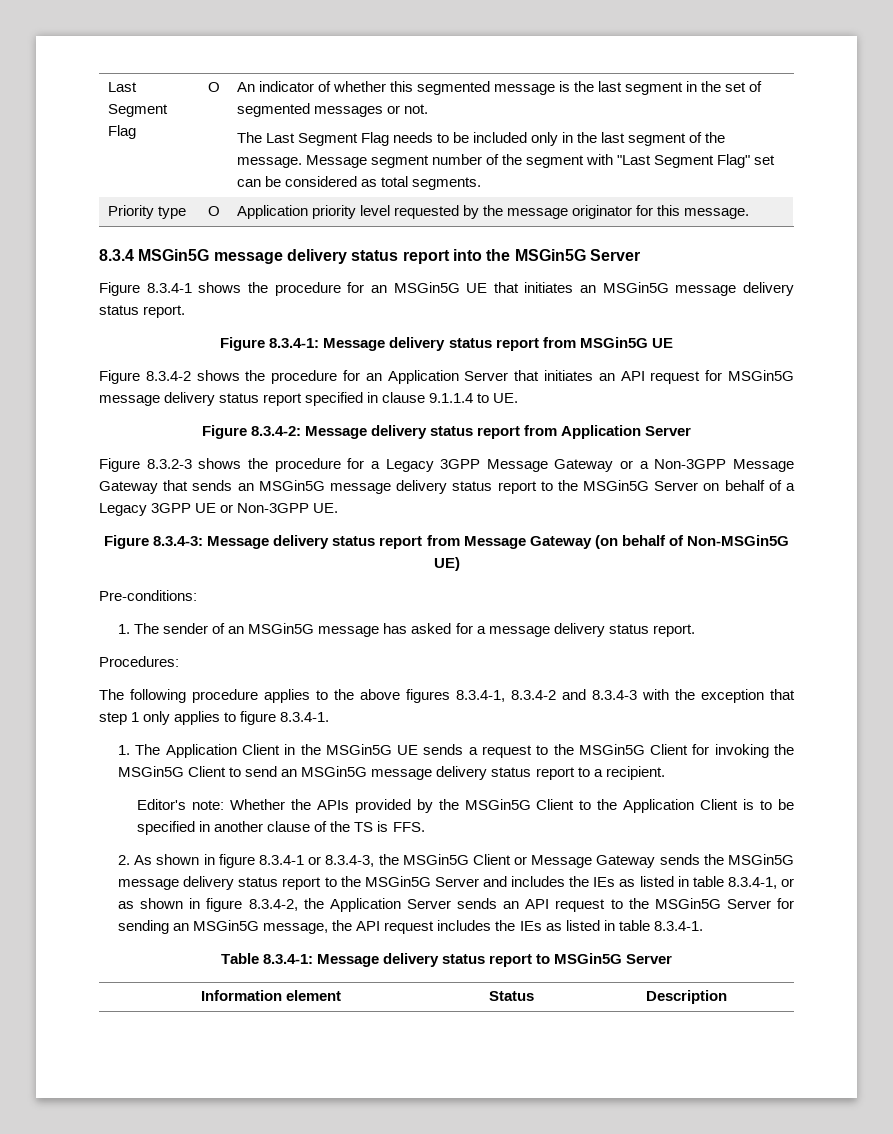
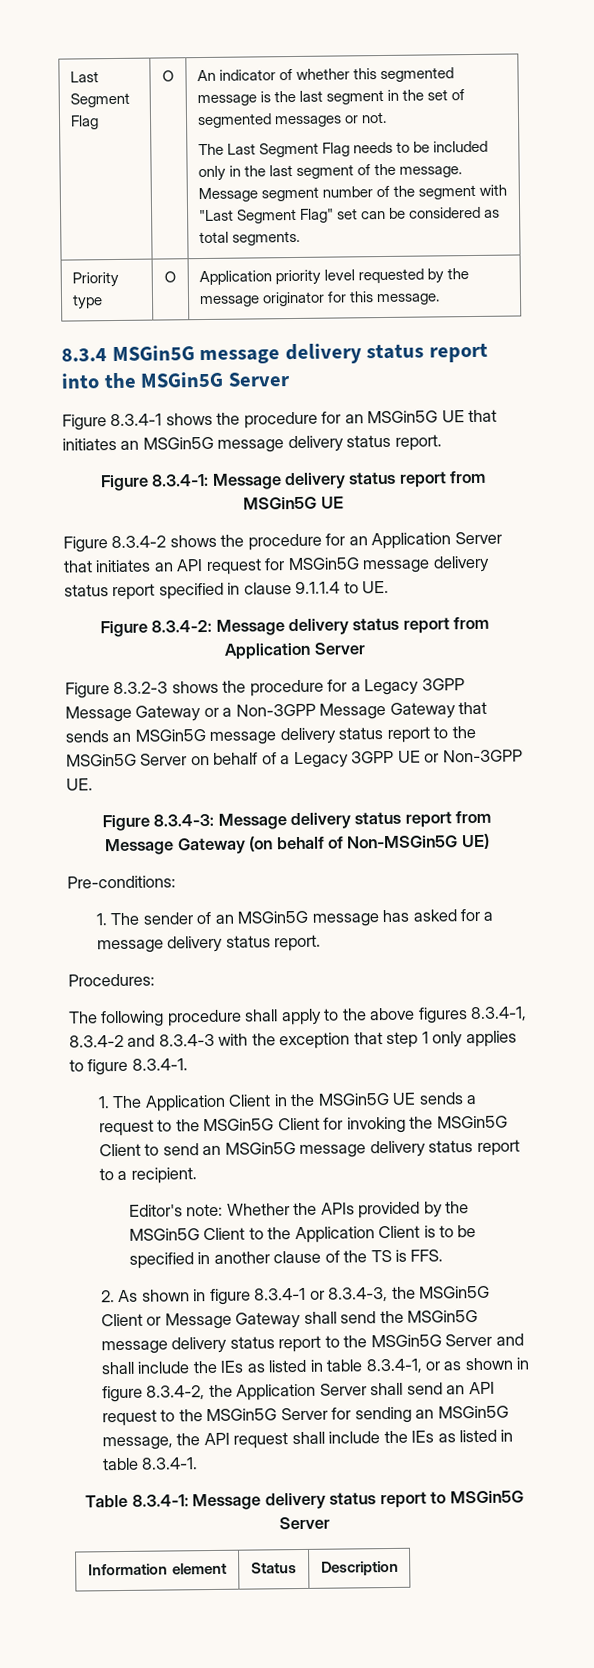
[264,689,310,703] applies -> [244,1008,322,1026] shall apply
[659,854,700,865] sends -> [303,1311,377,1324] shall send
[511,876,566,887] includes -> [100,1361,191,1375] shall include
[457,898,498,909] sends -> [370,1382,443,1396] shall send
[437,920,492,931] includes -> [291,1431,381,1445] shall include

